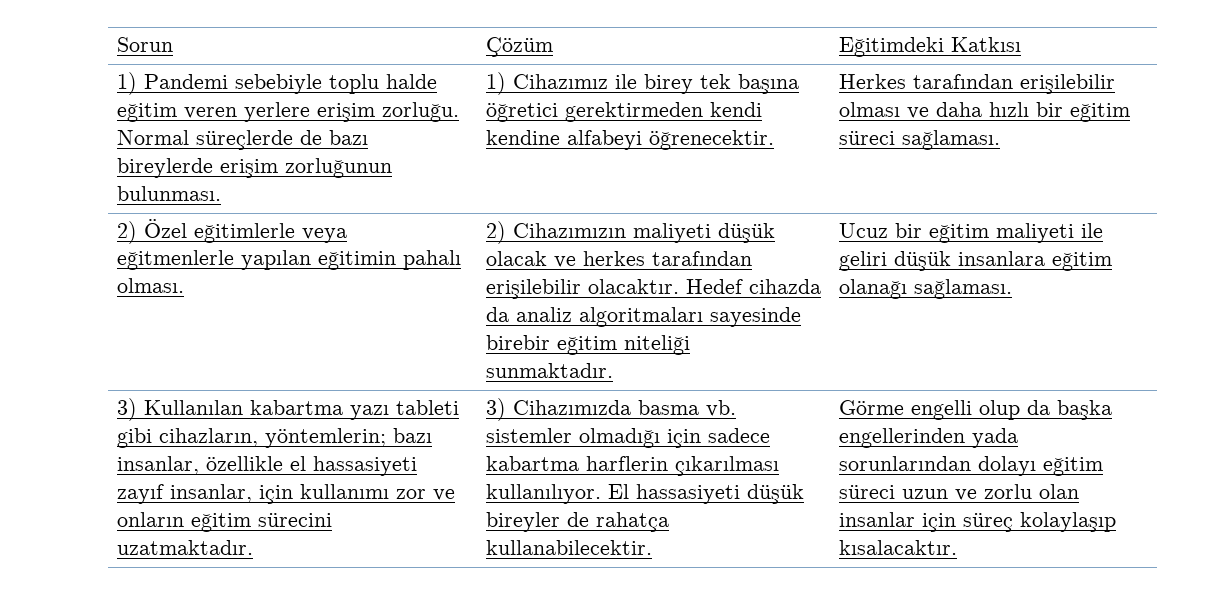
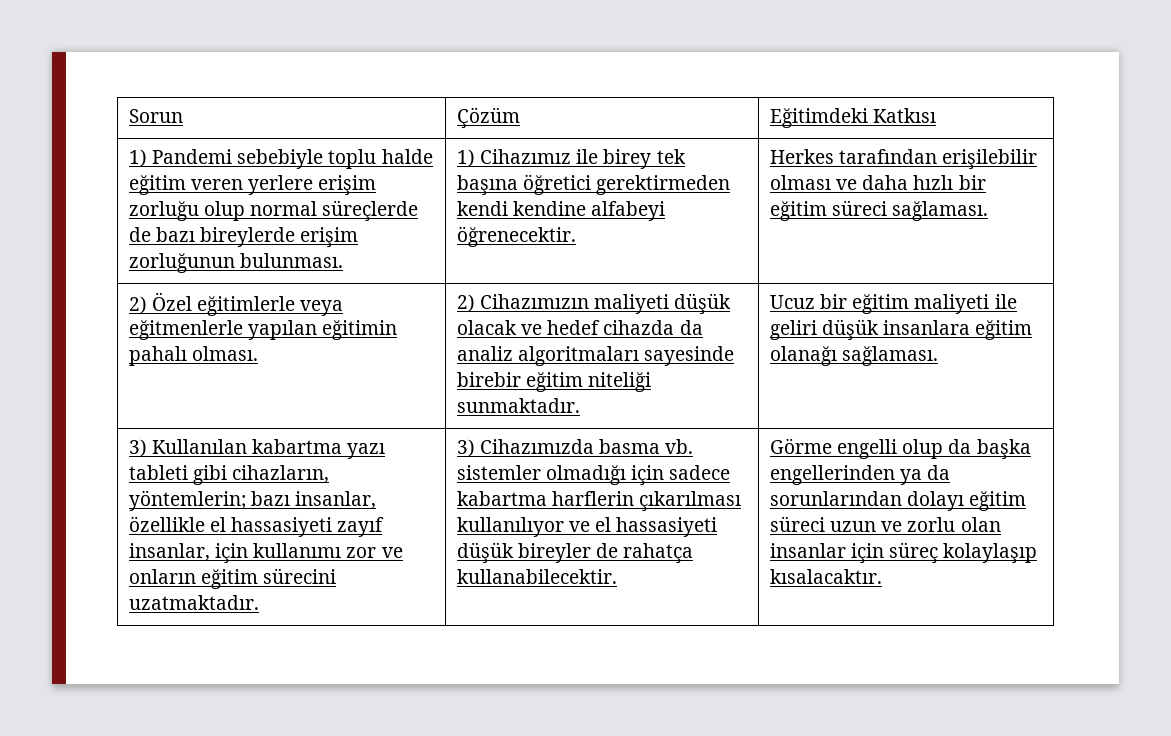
[382,102,460,122] [117,130,190,145] zorluğu. Normal -> [129,201,318,221] zorluğu olup normal
[583,251,753,266] [486,279,744,299] herkes tarafından erişilebilir olacaktır. Hedef -> [547,320,601,335] hedef
[486,484,630,504] kullanılıyor. El -> [457,517,612,537] kullanılıyor ve el
[972,428,1019,448] yada -> [900,465,951,485] ya da

